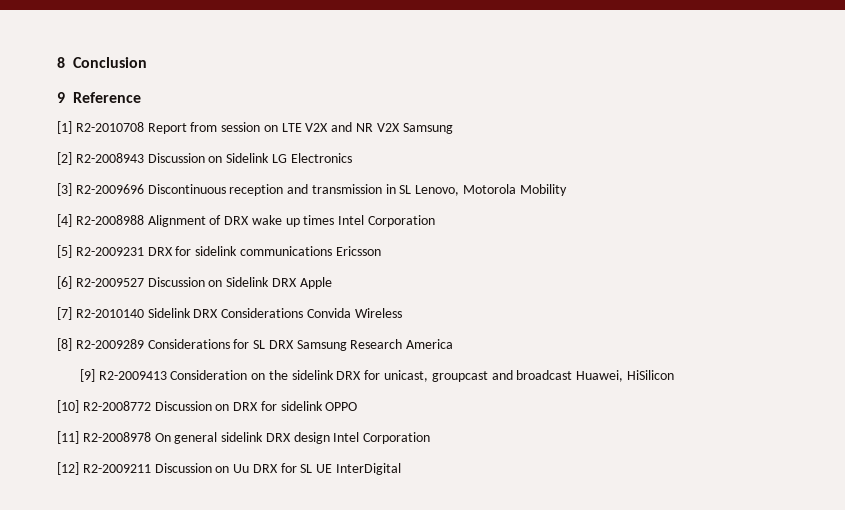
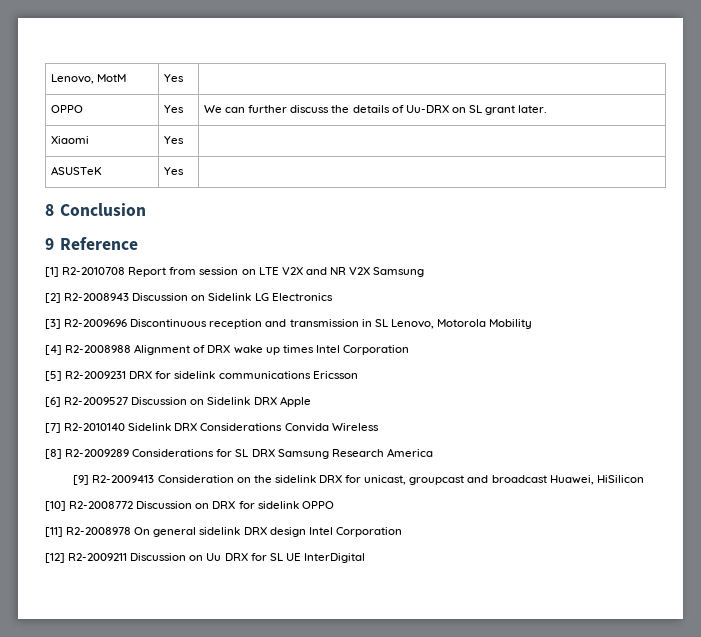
(57, 62) none -> [50,74,127,84] [163,74,184,82] [50,105,83,113] [163,105,184,113] [203,105,548,115] [50,136,89,144] [163,136,184,144] [50,166,102,175] [163,167,184,175] Lenovo, MotM | Yes | // OPPO | Yes | We can further discuss the details of Uu-DRX on SL grant later. // Xiaomi | Yes | // ASUSTeK | Yes | //

